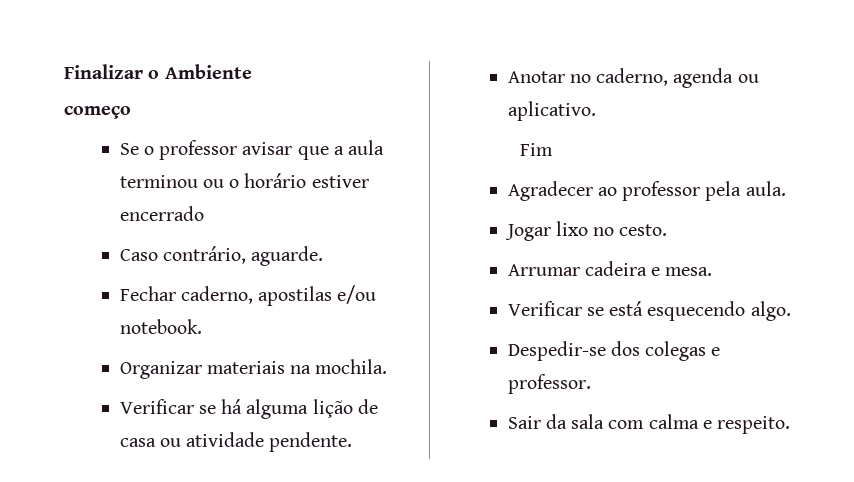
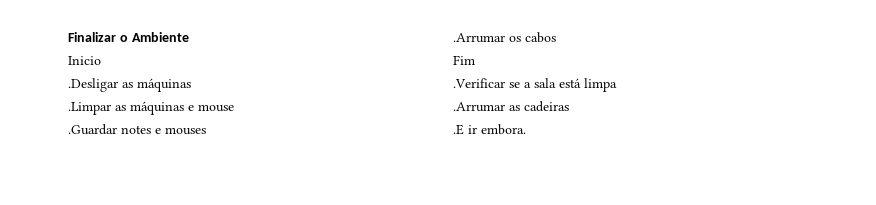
[64,106,131,119] [119,140,385,160] [119,173,369,188] [119,206,204,221] [119,246,324,266] [119,285,377,306] [119,319,202,334] [119,359,388,379] [119,399,379,419] [119,432,353,452] [507,68,759,88] [507,101,596,121] [520,143,554,156] [507,181,786,201] [504,221,668,241] [507,261,713,276] [507,301,791,321] [507,341,721,361] [507,374,591,394] [507,414,791,434] começo // Se o professor avisar que a aula terminou ou o horário estiver encerrado // Caso contrário, aguarde. // Fechar caderno, apostilas e/ou notebook. // Organizar materiais na mochila. // Verificar se há alguma lição de casa ou atividade pendente. // Anotar no caderno, agenda ou aplicativo. // Fim // Agradecer ao professor pela aula. // Jogar lixo no cesto. // Arrumar cadeira e mesa. // Verificar se está esquecendo algo. // Despedir-se dos colegas e professor. // Sair da sala com calma e respeito. -> [68,56,101,65] [68,78,191,92] [68,101,234,115] [68,124,206,135] [453,32,556,43] [453,55,475,65] [453,78,617,92] [453,101,569,112] [453,124,526,135] Inicio // .Desligar as máquinas // .Limpar as máquinas e mouse // .Guardar notes e mouses // .Arrumar os cabos // Fim // .Verificar se a sala está limpa // .Arrumar as cadeiras // .E ir embora.

